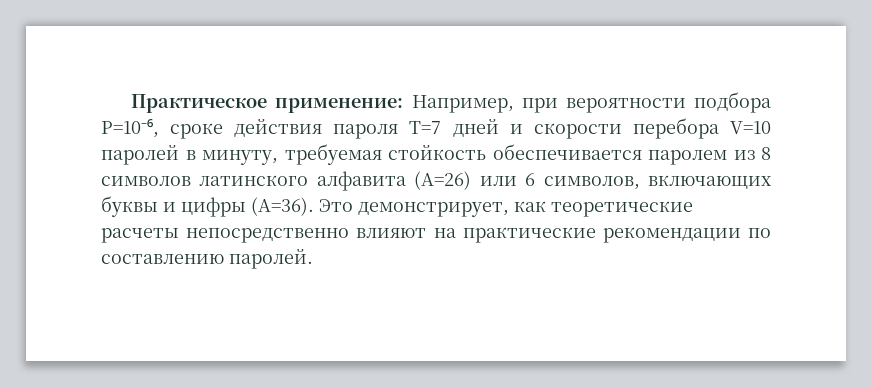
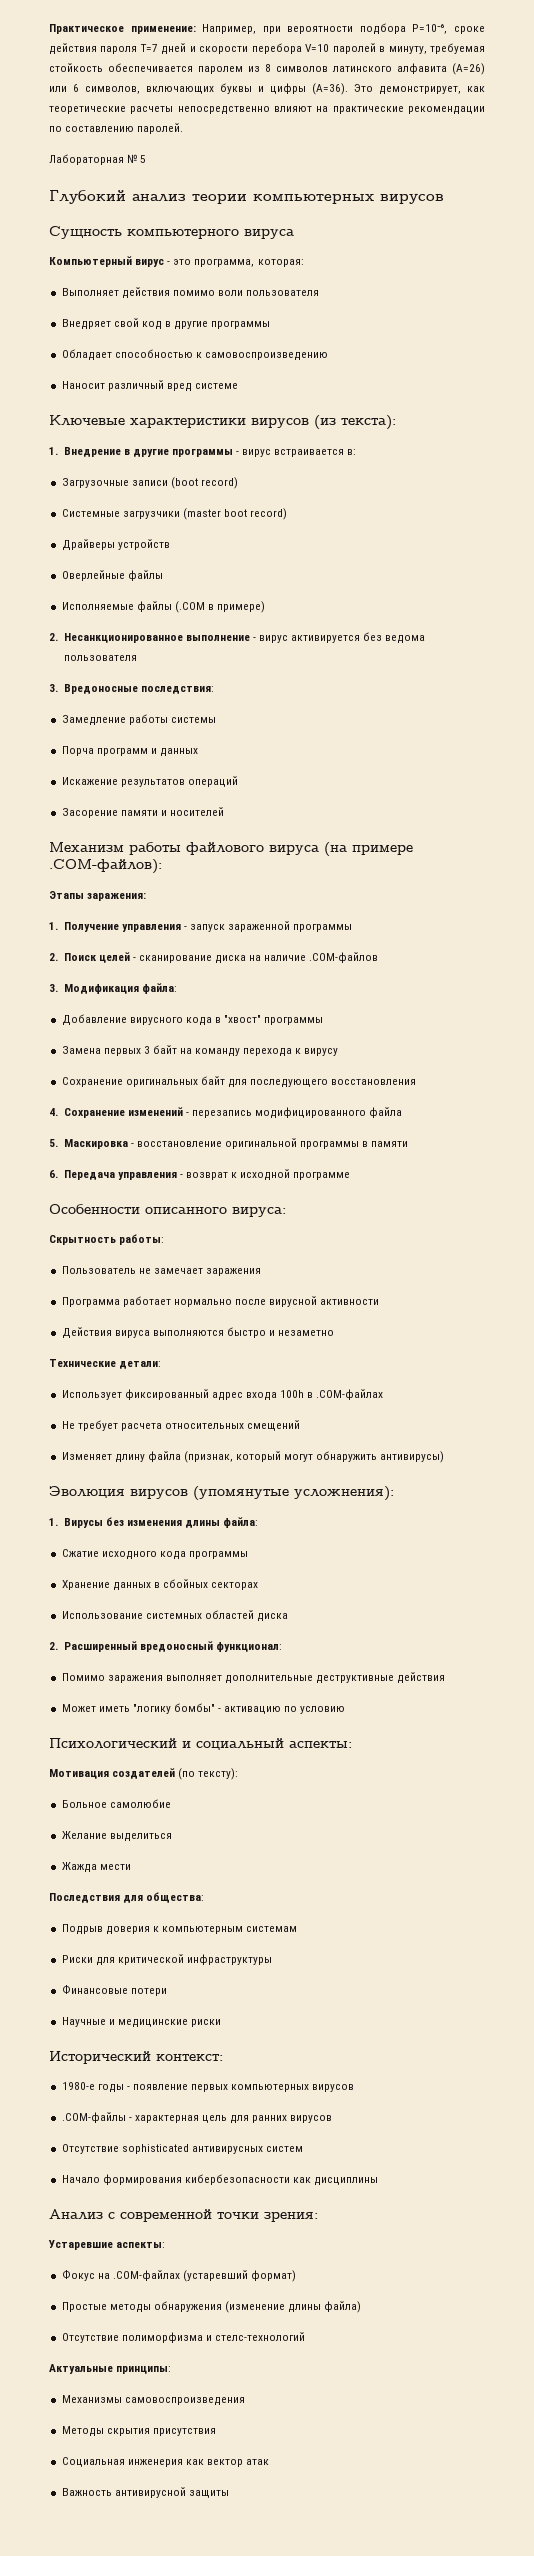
(313, 259) none -> [49,154,147,165] [49,190,444,204] [49,226,294,239] [49,256,304,267] [61,287,320,299] [61,318,271,330] [61,349,328,361] [61,380,238,392] [49,415,396,430] [49,447,357,457] [61,477,238,489] [61,508,288,520] [61,539,170,551] [61,570,163,581] [61,601,266,613] [49,632,426,644] [63,655,137,661] [49,684,214,694] [61,714,216,726] [61,746,198,757] [61,776,238,787] [61,807,224,818] [49,842,413,856] [49,859,162,874] [49,891,147,901] [49,921,353,932] [49,952,379,964] [49,983,177,994] [61,1014,324,1026] [61,1045,339,1057] [61,1076,417,1088] [49,1107,403,1119] [49,1138,409,1149] [49,1169,351,1181] [49,1204,286,1217] [49,1234,165,1245] [61,1266,261,1276] [61,1296,380,1307] [61,1327,335,1339] [49,1359,162,1369] [61,1389,384,1401] [61,1420,301,1431] [61,1451,445,1463] [49,1486,394,1501] [49,1517,259,1528] [61,1549,248,1560] [61,1579,259,1591] [61,1610,288,1622] [49,1641,282,1652] [61,1672,446,1684] [61,1703,346,1714] [49,1738,352,1750] [49,1768,239,1780] [61,1799,171,1808] [61,1831,172,1842] [61,1862,131,1873] [49,1892,205,1903] [61,1924,298,1935] [61,1954,272,1966] [61,1985,167,1996] [61,2017,221,2028] [49,2051,223,2064] [61,2082,355,2093] [61,2112,333,2124] [61,2144,303,2154] [61,2174,379,2186] [49,2209,318,2222] [48,2240,166,2250] [61,2270,297,2282] [61,2301,362,2313] [61,2332,305,2343] [49,2364,172,2374] [61,2395,245,2406] [61,2426,216,2437] [61,2457,270,2467] [61,2487,229,2498] // Лабораторная № 5 // Глубокий анализ теории компьютерных вирусов // Сущность компьютерного вируса // Компьютерный вирус - это программа, которая: // Выполняет действия помимо воли пользователя // Внедряет свой код в другие программы // Обладает способностью к самовоспроизведению // Наносит различный вред системе // Ключевые характеристики вирусов (из текста): // 1. Внедрение в другие программы - вирус встраивается в: // Загрузочные записи (boot record) // Системные загрузчики (master boot record) // Драйверы устройств // Оверлейные файлы // Исполняемые файлы (.COM в примере) // 2. Несанкционированное выполнение - вирус активируется без ведома пользователя // 3. Вредоносные последствия: // Замедление работы системы // Порча программ и данных // Искажение результатов операций // Засорение памяти и носителей // Механизм работы файлового вируса (на примере .COM-файлов): // Этапы заражения: // 1. Получение управления - запуск зараженной программы // 2. Поиск целей - сканирование диска на наличие .COM-файлов // 3. Модификация файла: // Добавление вирусного кода в "хвост" программы // Замена первых 3 байт на команду перехода к вирусу // Сохранение оригинальных байт для последующего восстановления // 4. Сохранение изменений - перезапись модифицированного файла // 5. Маскировка - восстановление оригинальной программы в памяти // 6. Передача управления - возврат к исходной программе // Особенности описанного вируса: // Скрытность работы: // Пользователь не замечает заражения // Программа работает нормально после вирусной активности // Действия вируса выполняются быстро и незаметно // Технические детали: // Использует фиксированный адрес входа 100h в .COM-файлах // Не требует расчета относительных смещений // Изменяет длину файла (признак, который могут обнаружить антивирусы) // Эволюция вирусов (упомянутые усложнения): // 1. Вирусы без изменения длины файла: // Сжатие исходного кода программы // Хранение данных в сбойных секторах // Использование системных областей диска // 2. Расширенный вредоносный функционал: // Помимо заражения выполняет дополнительные деструктивные действия // Может иметь "логику бомбы" - активацию по условию // Психологический и социальный аспекты: // Мотивация создателей (по тексту): // Больное самолюбие // Желание выделиться // Жажда мести // Последствия для общества: // Подрыв доверия к компьютерным системам // Риски для критической инфраструктуры // Финансовые потери // Научные и медицинские риски // Исторический контекст: // 1980-е годы - появление первых компьютерных вирусов // .COM-файлы - характерная цель для ранних вирусов // Отсутствие sophisticated антивирусных систем // Начало формирования кибербезопасности как дисциплины // Анализ с современной точки зрения: // Устаревшие аспекты: // Фокус на .COM-файлах (устаревший формат) // Простые методы обнаружения (изменение длины файла) // Отсутствие полиморфизма и стелс-технологий // Актуальные принципы: // Механизмы самовоспроизведения // Методы скрытия присутствия // Социальная инженерия как вектор атак // Важность антивирусной защиты

